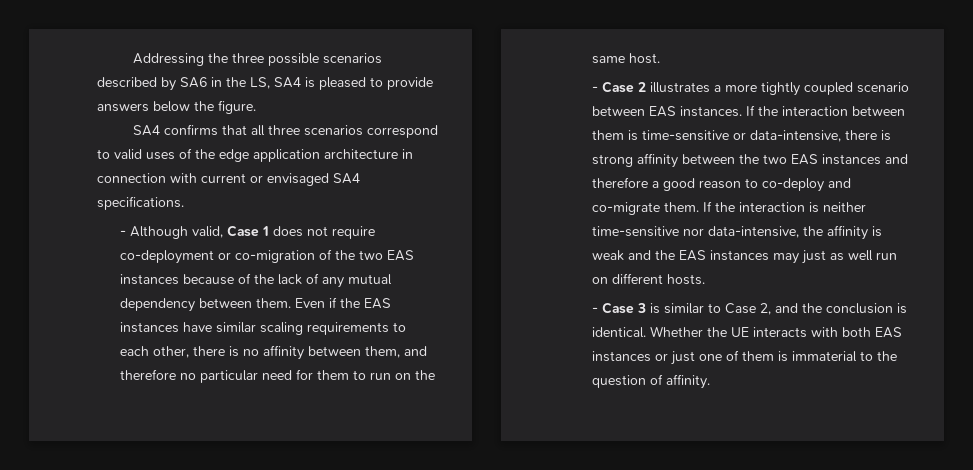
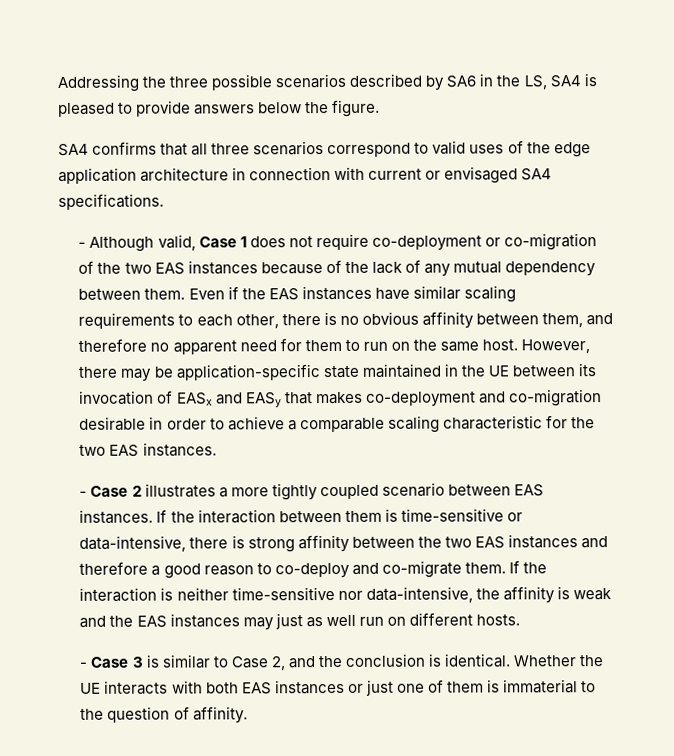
(260, 352) none -> [361,311,419,325] obvious
[200,370,259,383] particular -> [172,340,237,355] apparent
(661, 58) none -> [521,339,591,354] [78,363,596,382] [79,389,602,408] [79,415,595,433] [79,442,217,457] However, there may be application-specific state maintained in the UE between its invocation of EASx and EASy that makes co-deployment and co-migration desirable in order to achieve a comparable scaling characteristic for the two EAS instances.

